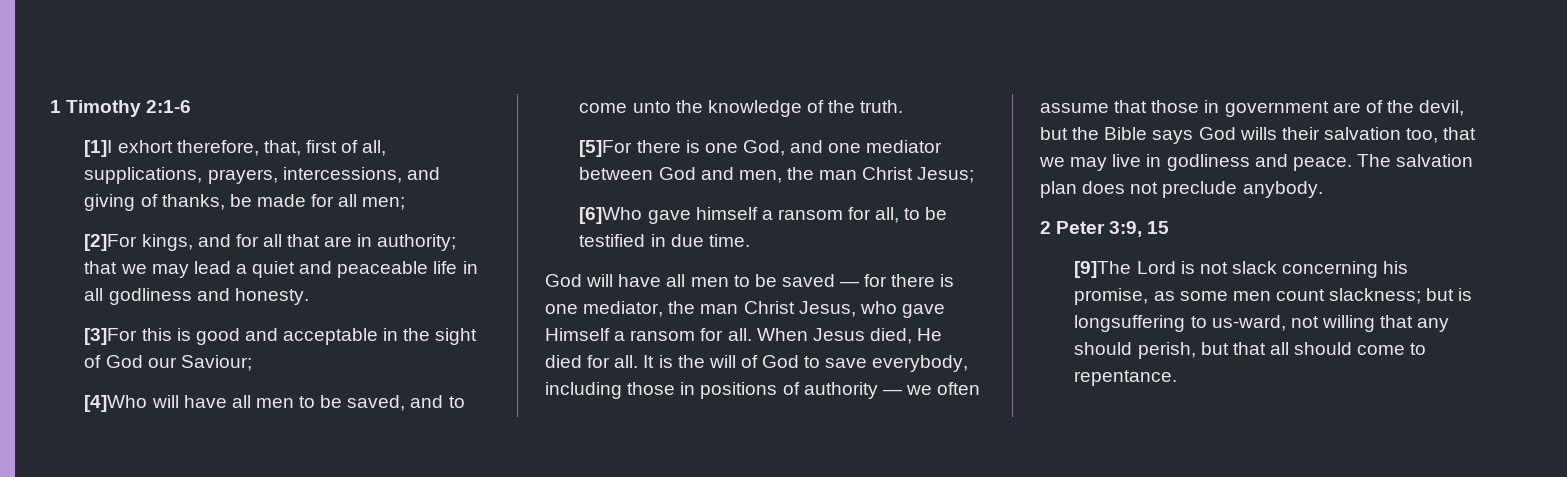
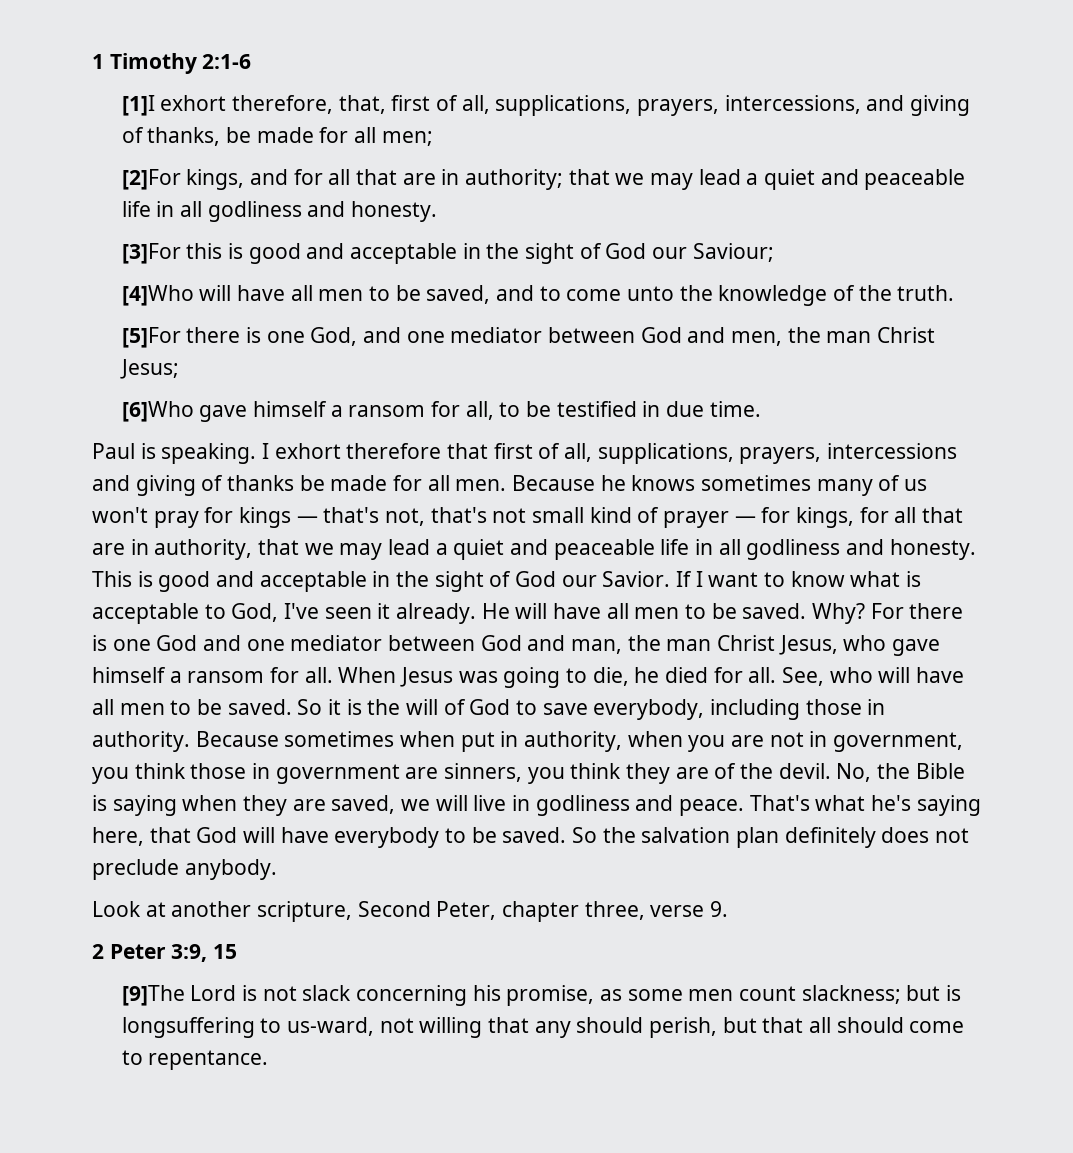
[545,274,955,287] [545,301,664,317] God will have all men to be saved — for there is one mediator, -> [92,443,958,464] [92,475,928,496] [92,507,964,528] [92,539,976,560] [92,571,922,592] [92,603,964,624] [92,635,623,654] Paul is speaking. I exhort therefore that first of all, supplications, prayers, intercessions and giving of thanks be made for all men. Because he knows sometimes many of us won't pray for kings — that's not, that's not small kind of prayer — for kings, for all that are in authority, that we may lead a quiet and peaceable life in all godliness and honesty. This is good and acceptable in the sight of God our Savior. If I want to know what is acceptable to God, I've seen it already. He will have all men to be saved. Why? For there is one God and one mediator between God and man,
[545,328,610,341] Himself -> [92,667,166,683] himself
[869,328,943,344] [545,355,655,368] died, He died for all. It -> [458,667,965,688] [92,699,342,715] was going to die, he died for all. See, who will have all men to be saved. So it
[700,382,981,399] [1040,100,1465,117] [1040,127,1477,144] [1039,157,1108,171] positions of authority — we often assume that those in government are of the devil, but the Bible says God wills their salvation too, that we may -> [92,731,964,752] [92,763,965,784] [92,795,468,816] authority. Because sometimes when put in authority, when you are not in government, you think those in government are sinners, you think they are of the devil. No, the Bible is saying when they are saved, we will
[1356,154,1391,167] The -> [749,795,981,816] [92,827,636,848] That's what he's saying here, that God will have everybody to be saved. So the
(1077, 189) none -> [784,827,876,848] definitely
(1323, 189) none -> [92,901,729,922] // Look at another scripture, Second Peter, chapter three, verse 9.

